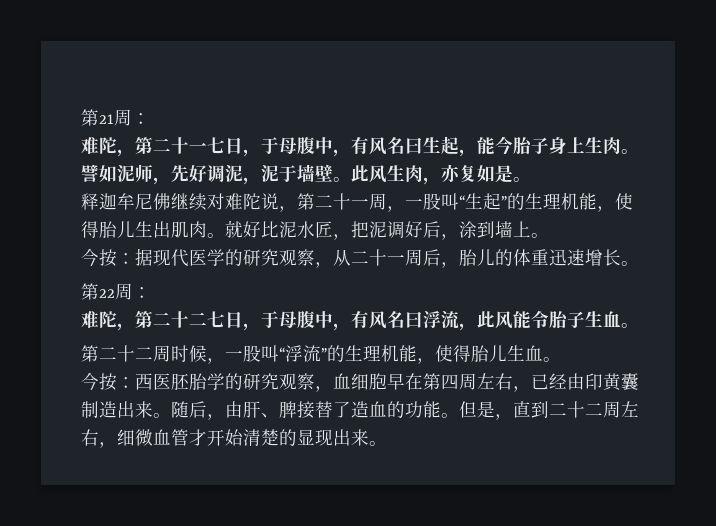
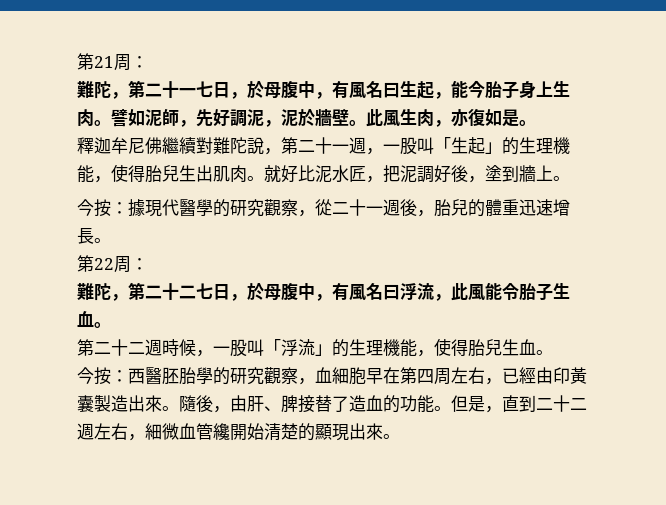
[81,137,99,154] 难 -> [77,81,94,98] 難
[261,137,387,157] 于母腹中，有风 -> [247,80,366,99] 於母腹中，有風
[135,164,387,185] 师，先好调泥，泥于墙壁。此风 -> [162,109,400,127] 師，先好調泥，泥於牆壁。此風
[459,164,477,182] 复 -> [468,108,485,126] 復
[81,193,99,210] 释 -> [77,137,94,154] 釋
[171,192,633,212] [81,221,135,238] 继续对难陀说，第二十一周，一股叫“生起”的生理机能，使得胎儿 -> [162,137,570,155] [77,164,179,183] 繼續對難陀說，第二十一週，一股叫「生起」的生理機能，使得胎兒
[387,221,513,240] 调好后，涂到墙 -> [417,165,536,183] 調好後，塗到牆
[135,248,531,268] 据现代医学的研究观察，从二十一周后，胎儿的体 -> [128,199,502,217] 據現代醫學的研究觀察，從二十一週後，胎兒的體
[603,249,621,266] 长 -> [77,228,94,244] 長
[81,311,99,328] 难 -> [77,283,94,300] 難
[261,311,387,331] 于母腹中，有风 -> [247,282,366,301] 於母腹中，有風
[495,311,513,329] 风 -> [468,284,485,301] 風
[153,345,189,362] 周时 -> [145,339,179,356] 週時
[279,344,507,364] “浮流”的生理机能，使得胎儿 -> [264,338,502,357] 「浮流」的生理機能，使得胎兒
[153,373,369,392] 医胚胎学的研究观察，血细 -> [145,367,349,385] 醫胚胎學的研究觀察，血細
[549,373,639,391] [81,401,207,418] 经由印黄囊制造出来。随后 -> [519,367,587,384] [77,395,213,413] 經由印黃囊製造出來。隨後
[603,401,639,418] [81,429,369,448] 周左右，细微血管才开始清楚的显现出来 -> [77,423,383,441] 週左右，細微血管纔開始清楚的顯現出來

